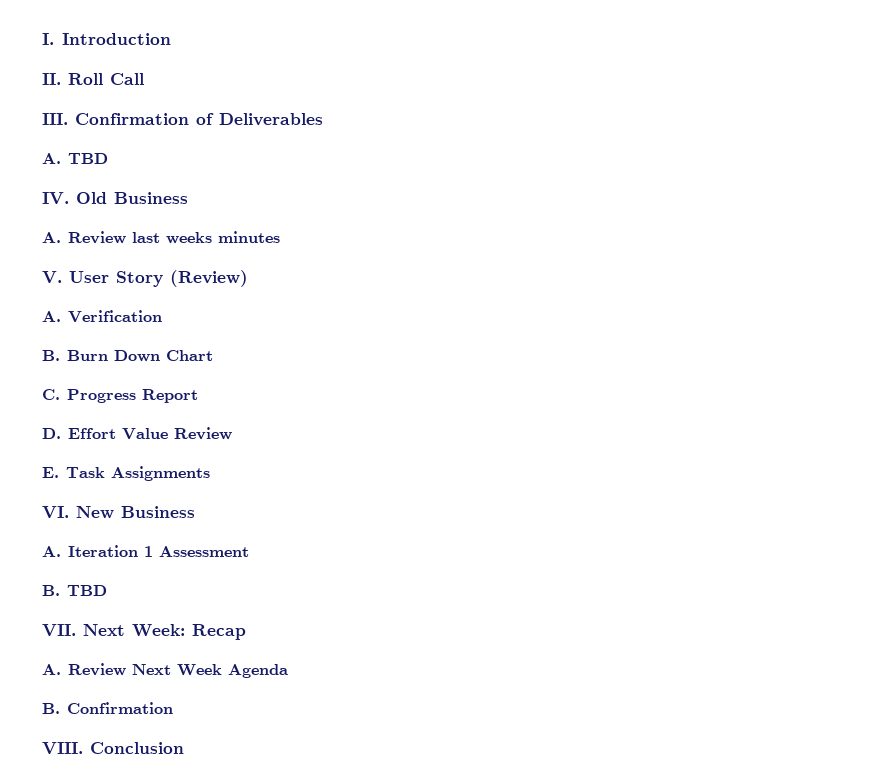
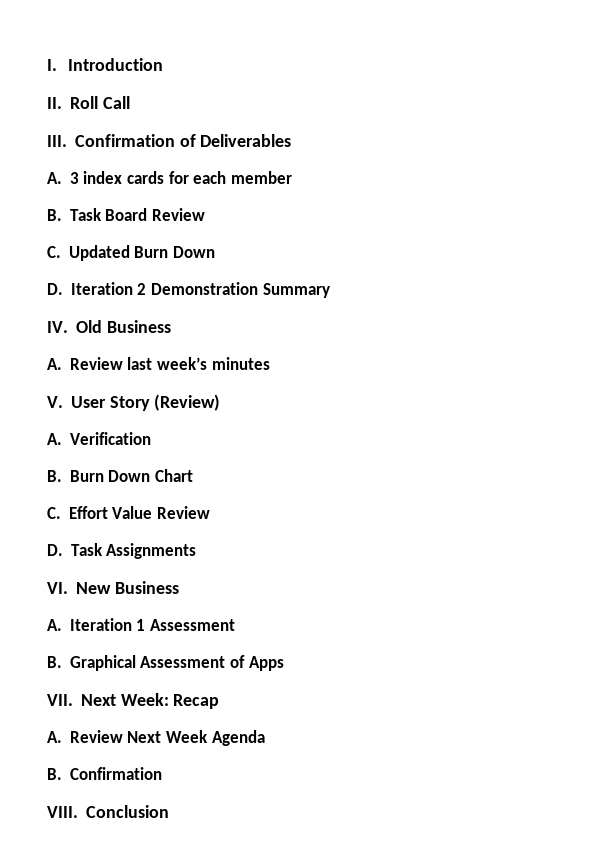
[68,153,109,164] TBD -> [69,171,292,184] [47,208,205,221] [47,245,215,261] [47,282,330,298] 3 index cards for each member // B. Task Board Review // C. Updated Burn Down // D. Iteration 2 Demonstration Summary
[166,232,213,244] weeks -> [156,357,207,370] week’s
[67,389,199,403] [42,428,61,439] Progress Report // D. -> (61, 513) none
[42,467,59,478] E. -> [47,544,63,556] D.
[67,585,108,596] TBD -> [69,655,284,671] Graphical Assessment of Apps

